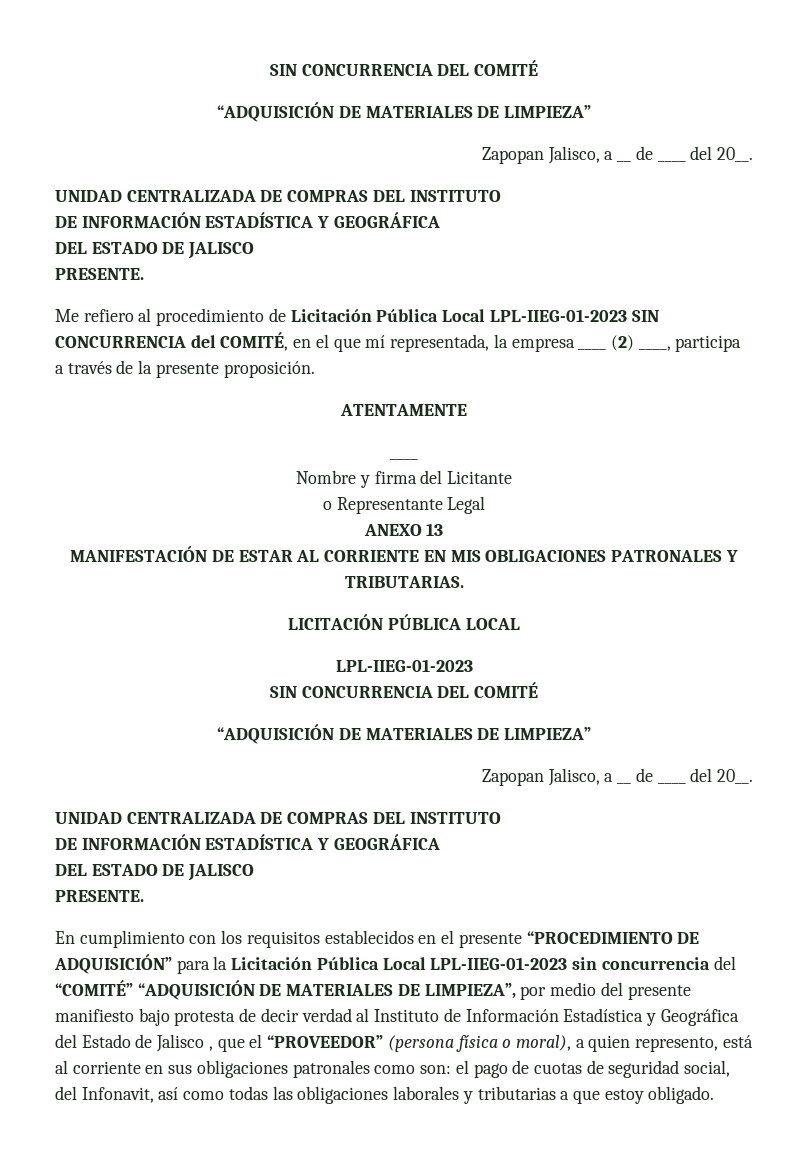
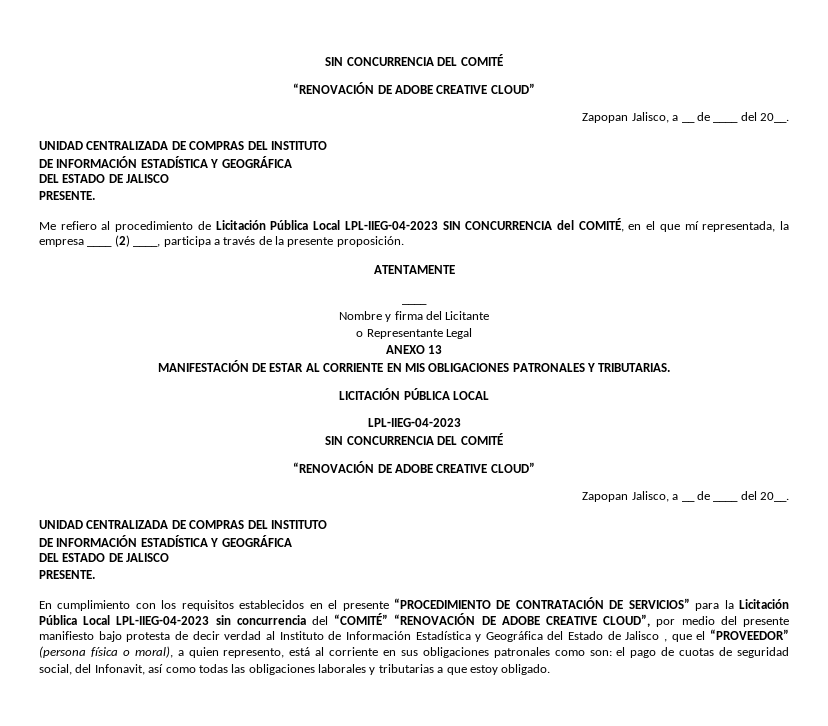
[269,60,539,76] [217,102,591,122] SIN CONCURRENCIA DEL COMITÉ // “ADQUISICIÓN DE MATERIALES DE LIMPIEZA” -> [325,54,503,66] [293,82,535,94] SIN CONCURRENCIA DEL COMITÉ // “RENOVACIÓN DE ADOBE CREATIVE CLOUD”
[489,309,627,322] LPL-IIEG-01-2023 -> [344,221,438,230] LPL-IIEG-04-2023
[335,659,473,672] [269,682,539,698] [217,724,591,744] LPL-IIEG-01-2023 // SIN CONCURRENCIA DEL COMITÉ // “ADQUISICIÓN DE MATERIALES DE LIMPIEZA” -> [367,418,461,427] [325,433,503,445] [293,461,535,473] LPL-IIEG-04-2023 // SIN CONCURRENCIA DEL COMITÉ // “RENOVACIÓN DE ADOBE CREATIVE CLOUD”
[54,954,172,974] ADQUISICIÓN” -> [515,597,690,609] CONTRATACIÓN DE SERVICIOS”
[430,957,568,970] LPL-IIEG-01-2023 -> [116,616,210,625] LPL-IIEG-04-2023
[137,980,516,1000] “ADQUISICIÓN DE MATERIALES DE LIMPIEZA”, -> [394,613,651,627] “RENOVACIÓN DE ADOBE CREATIVE CLOUD”,

